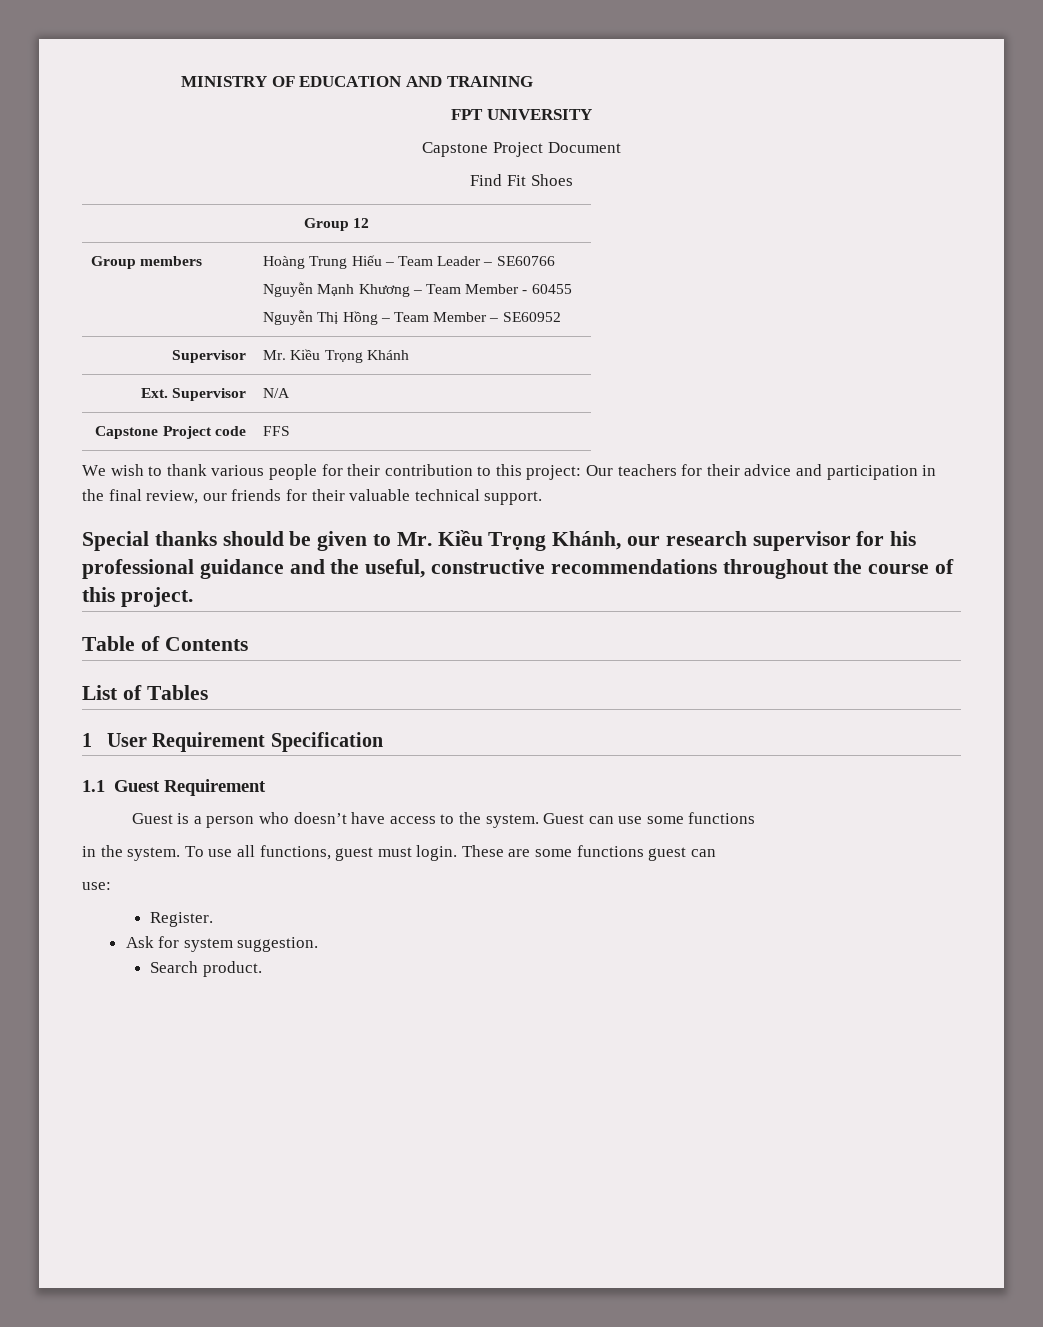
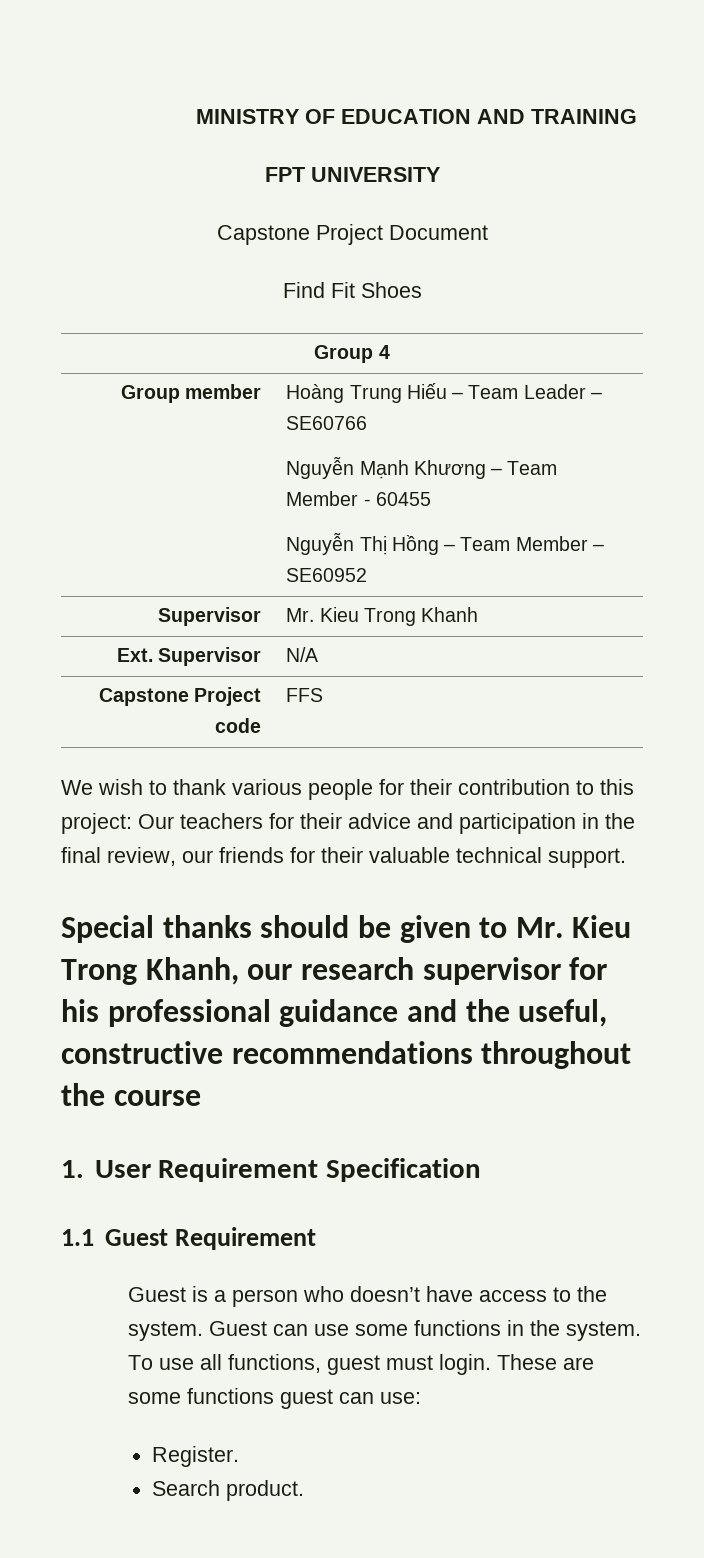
[353,218,370,228] [91,256,203,269] 12 // Group members -> [378,345,390,359] [120,384,261,403] 4 // Group member
[290,349,409,363] Kiều Trọng Khánh -> [319,607,479,626] Kieu Trong Khanh
[437,530,622,551] Kiều Trọng Khánh, -> [572,915,632,938] [61,957,239,985] Kieu Trong Khanh,
[935,559,955,574] [82,587,193,607] [82,636,248,651] [82,685,208,700] [82,733,92,747] of this project. // Table of Contents // List of Tables // 1 -> [61,1160,84,1178] // 1.
(756, 818) // -> (502, 1328) none
(716, 853) // -> (375, 1398) none
[125,936,319,952] // Ask for system suggestion. -> (239, 1456) none

